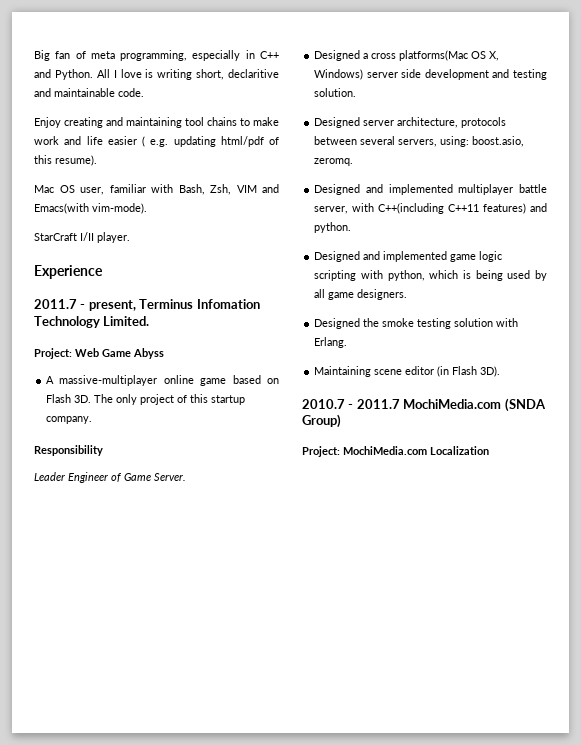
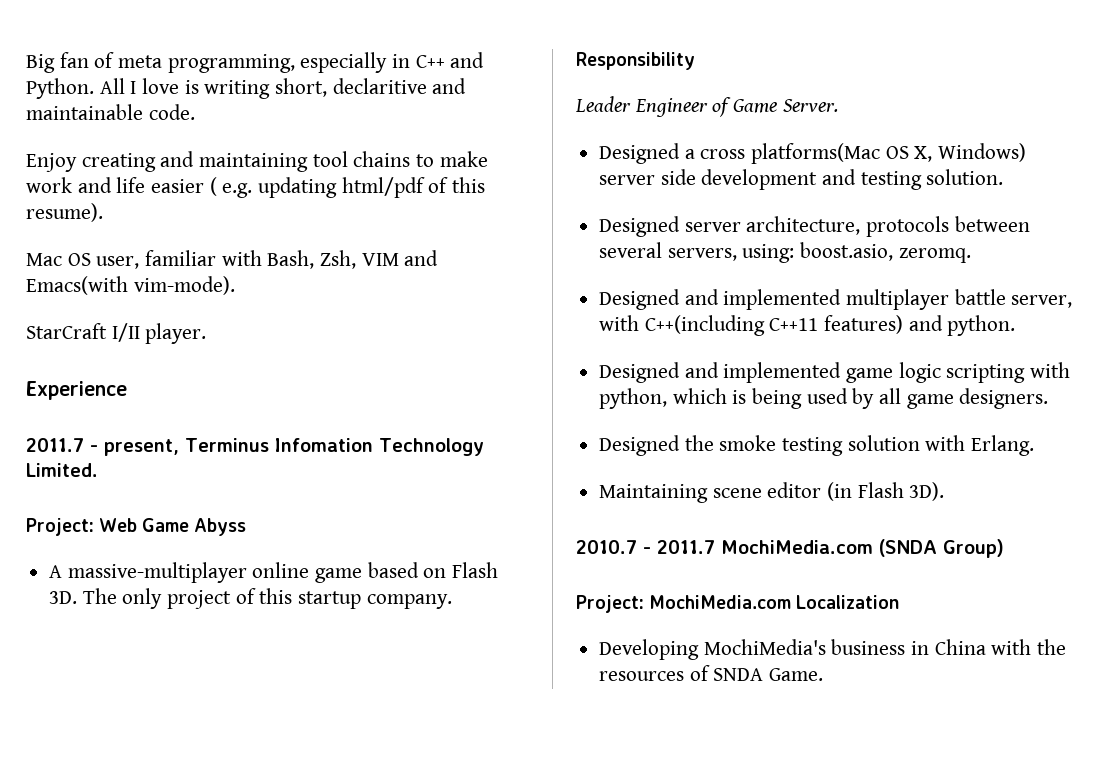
(489, 450) none -> [599,639,1067,660] [599,665,824,681] // Developing MochiMedia's business in China with the resources of SNDA Game.

